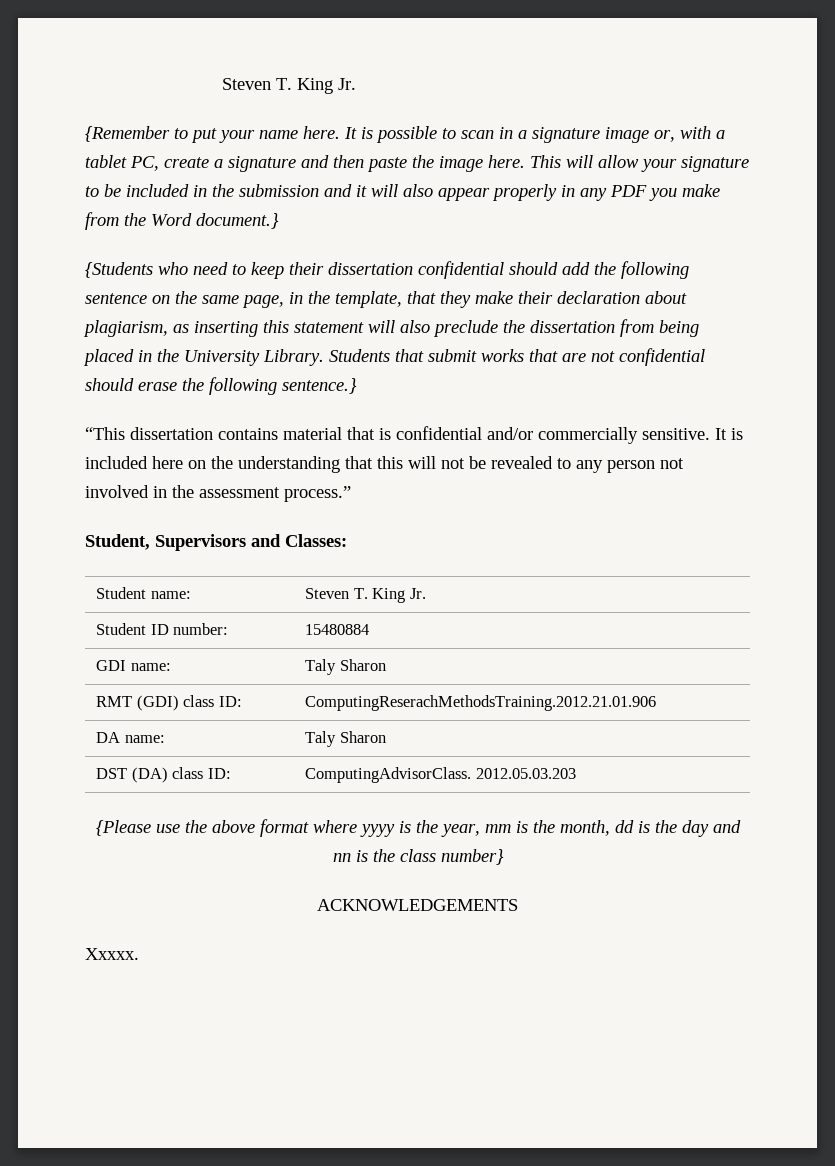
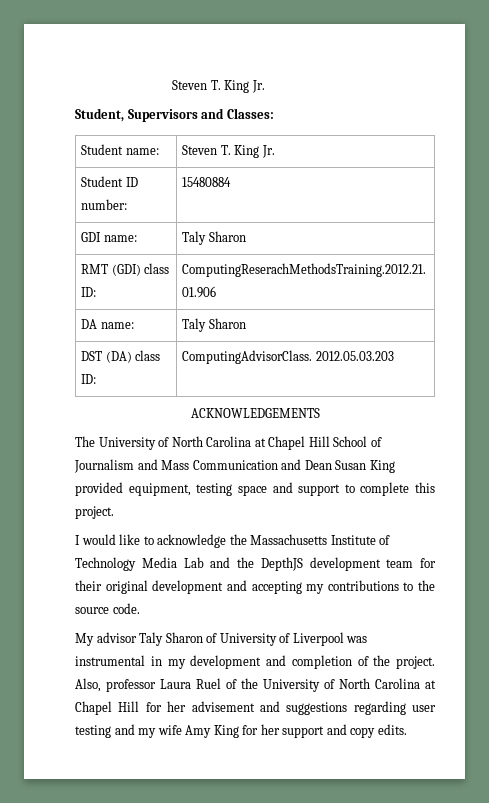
[221,78,356,94] [85,126,725,143] [85,155,749,172] [85,184,720,201] [85,212,279,230] [85,261,689,279] [85,291,687,308] [83,319,699,337] [83,348,705,366] [85,377,357,395] [85,426,743,444] [85,456,684,473] [85,485,351,502] Steven T. King Jr. // {Remember to put your name here. It is possible to scan in a signature image or, with a tablet PC, create a signature and then paste the image here. This will allow your signature to be included in the submission and it will also appear properly in any PDF you make from the Word document.} // {Students who need to keep their dissertation confidential should add the following sentence on the same page, in the template, that they make their declaration about plagiarism, as inserting this statement will also preclude the dissertation from being placed in the University Library. Students that submit works that are not confidential should erase the following sentence.} // “This dissertation contains material that is confidential and/or commercially sensitive. It is included here on the understanding that this will not be revealed to any person not involved in the assessment process.” -> [172,80,265,93] Steven T. King Jr.
[95,819,741,837] [332,849,504,865] [317,899,518,911] [85,948,139,960] {Please use the above format where yyyy is the year, mm is the month, dd is the day and nn is the class number} // ACKNOWLEDGEMENTS // Xxxxx. -> [190,408,320,418] [75,436,382,450] [74,459,395,473] [75,482,435,496] [75,506,114,519] [75,534,391,548] [75,557,436,571] [75,580,435,594] [75,603,140,614] [75,632,368,646] [75,655,435,669] [75,678,436,692] [75,701,436,715] [75,724,407,738] ACKNOWLEDGEMENTS // The University of North Carolina at Chapel Hill School of Journalism and Mass Communication and Dean Susan King provided equipment, testing space and support to complete this project. // I would like to acknowledge the Massachusetts Institute of Technology Media Lab and the DepthJS development team for their original development and accepting my contributions to the source code. // My advisor Taly Sharon of University of Liverpool was instrumental in my development and completion of the project. Also, professor Laura Ruel of the University of North Carolina at Chapel Hill for her advisement and suggestions regarding user testing and my wife Amy King for her support and copy edits.

